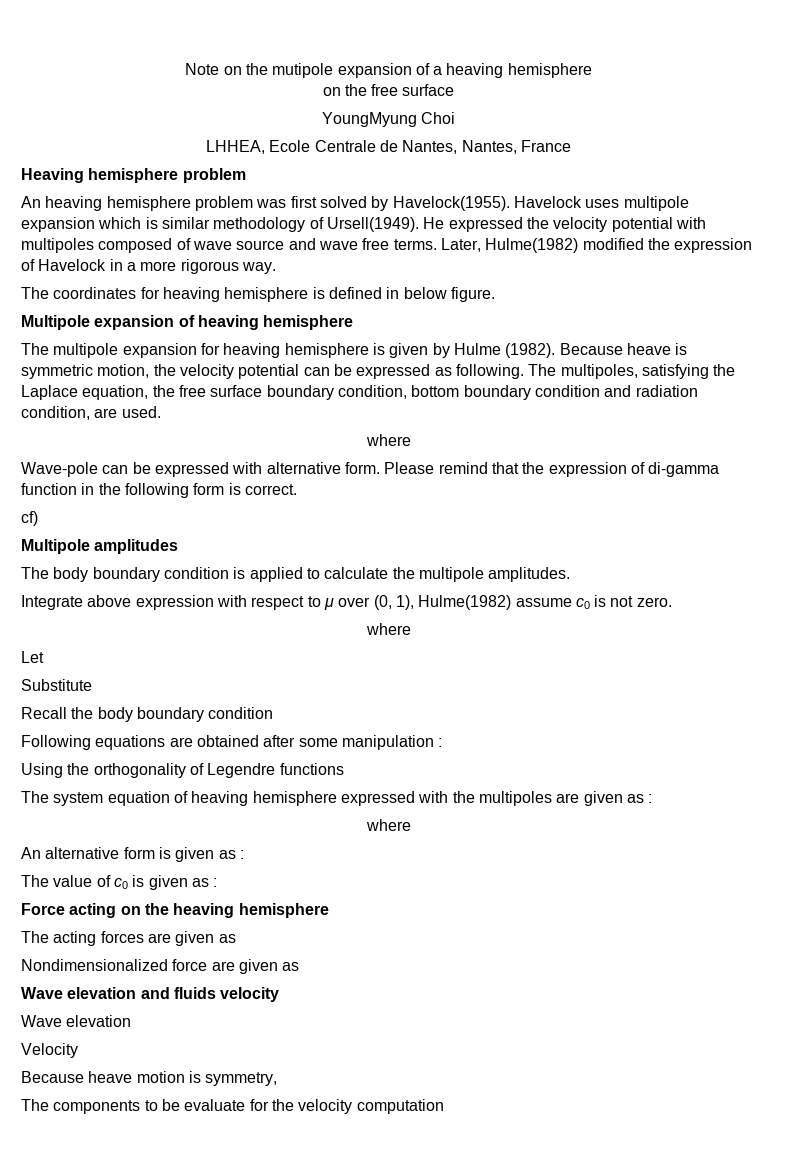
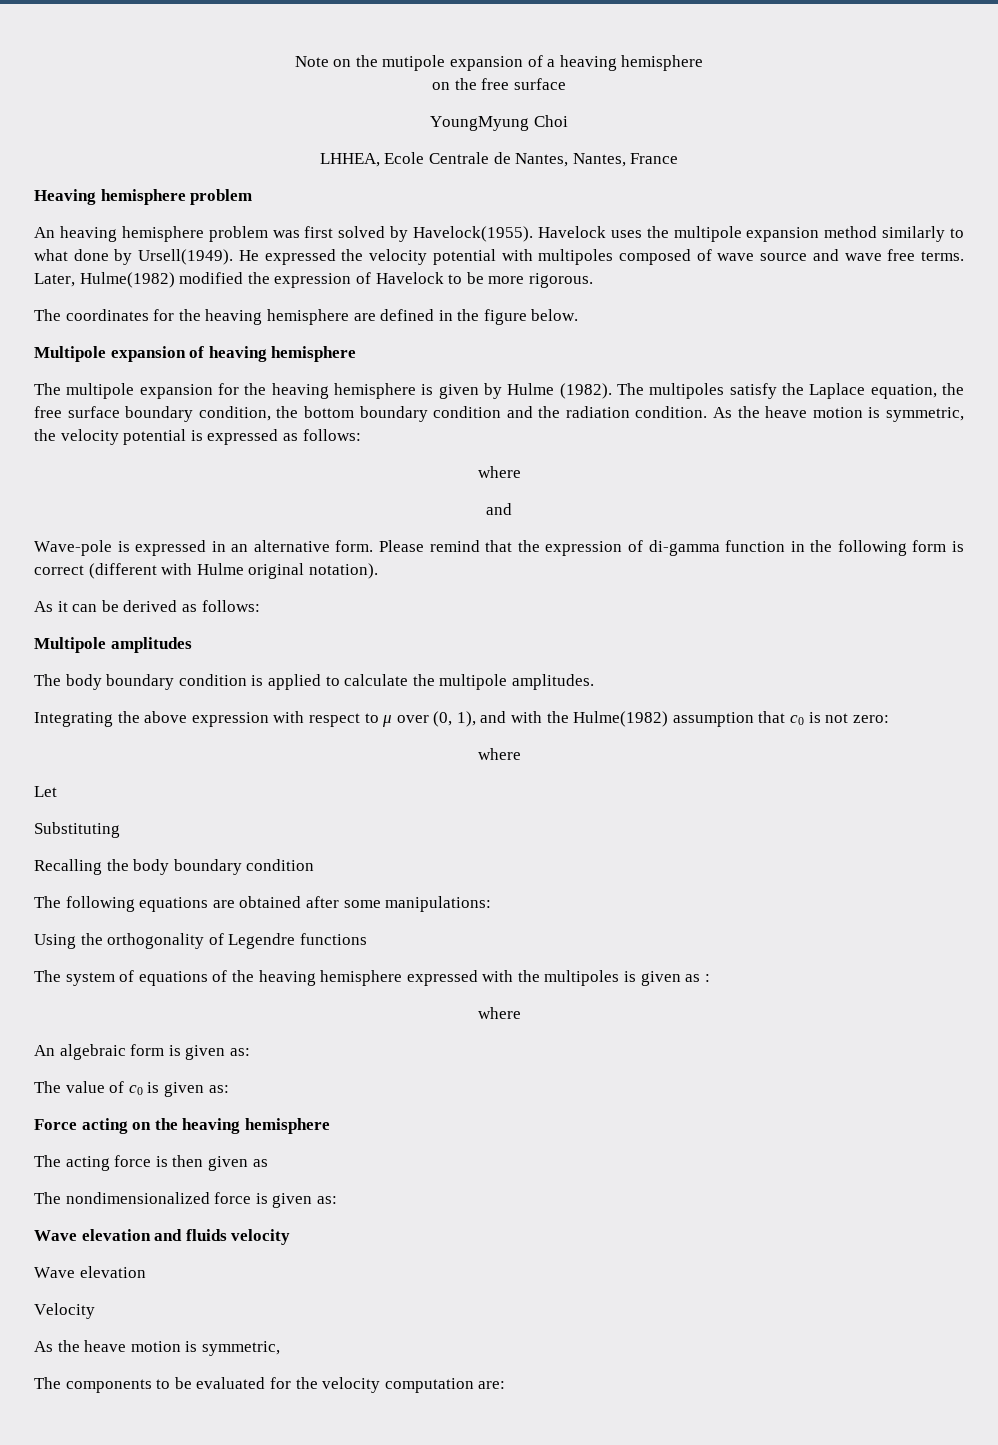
[623,196,689,211] [21,217,324,232] multipole expansion which is similar methodology of -> [646,226,964,242] [34,249,133,265] the multipole expansion method similarly to what done by
[109,259,276,274] in a more rigorous way. -> [448,272,593,288] to be more rigorous.
[162,287,325,302] heaving hemisphere is -> [178,309,376,325] the heaving hemisphere are
[403,287,495,302] below figure. -> [457,309,579,325] the figure below.
(220, 349) none -> [244,383,267,395] the
[559,343,688,355] [21,364,709,379] Because heave is symmetric motion, the velocity potential can be expressed as following. The multipoles, satisfying -> [617,383,777,399] The multipoles satisfy
(407, 392) none -> [276,406,299,418] the
[635,385,698,397] [21,406,161,420] [365,434,411,446] radiation condition, are used. // where -> [538,406,965,422] [34,429,361,445] [477,466,521,478] [486,503,512,515] the radiation condition. As the heave motion is symmetric, the velocity potential is expressed as follows: // where // and
[102,462,263,477] can be expressed with -> [117,540,249,556] is expressed in an
[244,484,297,495] [21,511,38,526] correct. // cf) -> [34,563,378,579] [34,600,260,612] correct (different with Hulme original notation). // As it can be derived as follows:
[21,595,83,610] Integrate -> [34,711,140,727] Integrating the
[418,595,572,610] Hulme(1982) assume -> [480,711,786,727] and with the Hulme(1982) assumption that
[636,597,672,607] zero. -> [852,715,889,723] zero:
[21,679,92,691] [21,707,67,719] Substitute // Recall -> [34,822,120,838] [34,859,102,875] Substituting // Recalling
[21,735,91,750] Following -> [34,896,135,912] The following
[341,735,443,750] manipulation : -> [385,896,492,912] manipulations:
[107,791,188,806] equation of -> [119,970,254,986] of equations of the
[556,793,580,803] are -> [624,971,637,982] is
[45,847,120,859] alternative -> [59,1044,126,1060] algebraic
[218,850,244,859] as : -> [229,1048,250,1056] as:
[191,878,218,887] as : -> [208,1085,229,1093] as:
[100,931,236,946] [21,959,300,974] forces are given as // Nondimensionalized force are given as -> [114,1155,268,1171] [34,1192,337,1208] force is then given as // The nondimensionalized force is given as:
[21,1071,278,1086] Because heave motion is symmetry, -> [34,1340,280,1356] As the heave motion is symmetric,
[184,1099,246,1111] evaluate -> [196,1377,266,1389] evaluated
(444, 1106) none -> [478,1381,506,1389] are:

